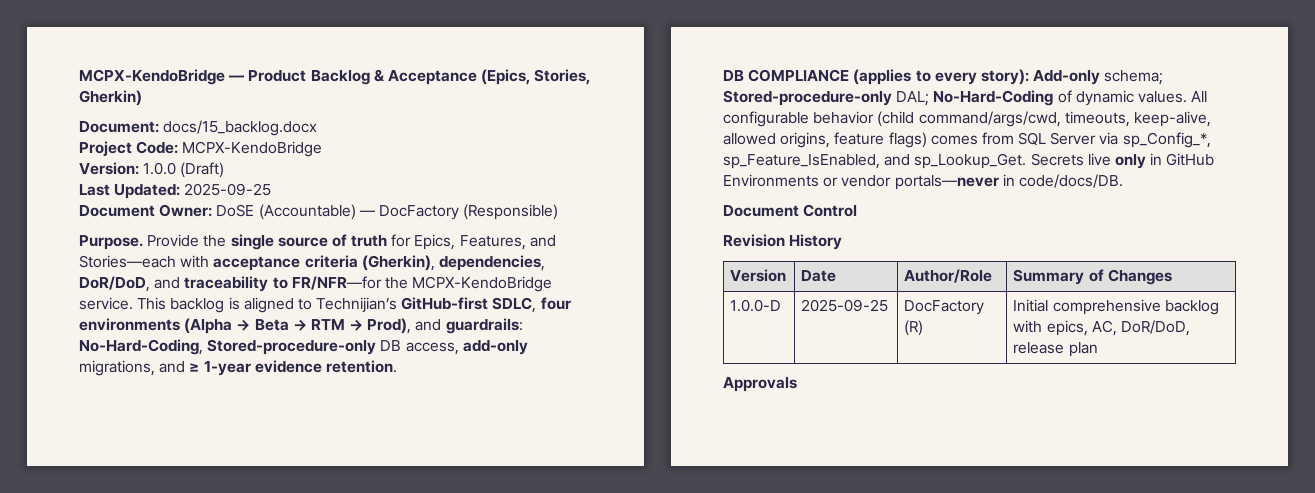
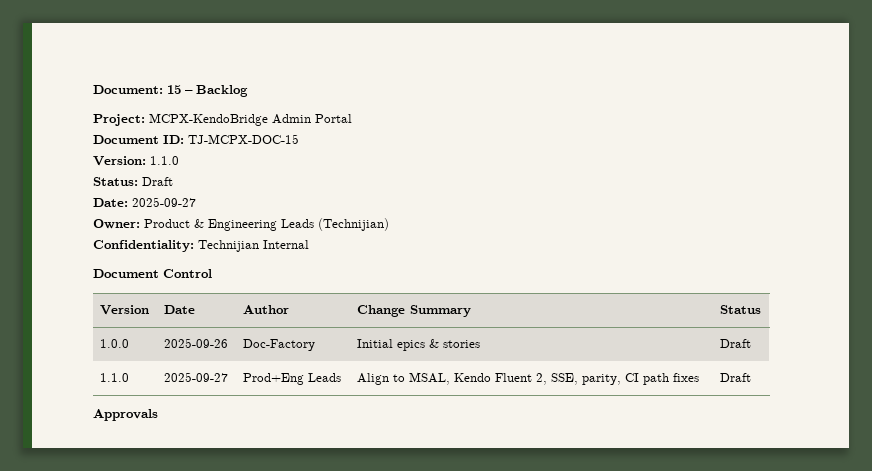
[79,69,591,85] [79,90,142,106] [79,120,318,136] [79,141,323,157] [79,162,225,178] [79,183,272,199] [79,204,559,220] [79,234,556,250] [79,255,545,271] [79,276,553,292] [79,297,571,313] [79,318,523,334] [79,339,528,355] [79,360,397,376] [723,69,1164,85] [723,90,1208,106] [723,111,1211,127] [723,132,1211,148] [723,153,1215,169] [723,174,1123,190] MCPX-KendoBridge — Product Backlog & Acceptance (Epics, Stories, Gherkin) // Document: docs/15_backlog.docx // Project Code: MCPX-KendoBridge // Version: 1.0.0 (Draft) // Last Updated: 2025-09-25 // Document Owner: DoSE (Accountable) — DocFactory (Responsible) // Purpose. Provide the single source of truth for Epics, Features, and Stories—each with acceptance criteria (Gherkin), dependencies, DoR/DoD, and traceability to FR/NFR—for the MCPX-KendoBridge service. This backlog is aligned to Technijian’s GitHub-first SDLC, four environments (Alpha → Beta → RTM → Prod), and guardrails: No-Hard-Coding, Stored-procedure-only DB access, add-only migrations, and ≥ 1-year evidence retention. // DB COMPLIANCE (applies to every story): Add-only schema; Stored-procedure-only DAL; No-Hard-Coding of dynamic values. All configurable behavior (child command/args/cwd, timeouts, keep-alive, allowed origins, feature flags) comes from SQL Server via sp_Config_*, sp_Feature_IsEnabled, and sp_Lookup_Get. Secrets live only in GitHub Environments or vendor portals—never in code/docs/DB. -> [93,85,248,97] [93,113,352,126] [93,134,299,144] [93,156,179,166] [93,177,173,186] [93,197,196,207] [93,218,389,231] [93,240,309,252] Document: 15 – Backlog // Project: MCPX-KendoBridge Admin Portal // Document ID: TJ-MCPX-DOC-15 // Version: 1.1.0 // Status: Draft // Date: 2025-09-27 // Owner: Product & Engineering Leads (Technijian) // Confidentiality: Technijian Internal
[723,234,843,250] // Revision History -> (212, 273) none
[904,269,993,283] Author/Role | -> [243,305,290,314] [357,305,406,317] Author | Change
[1088,269,1172,285] [730,299,782,312] [801,299,889,312] [904,300,985,315] [904,320,924,336] [1013,299,1219,315] [1013,320,1191,336] [1013,342,1098,357] of Changes // 1.0.0-D | 2025-09-25 | DocFactory (R) | Initial comprehensive backlog with epics, AC, DoR/DoD, release plan -> [720,305,762,314] [100,339,130,348] [164,338,229,348] [243,339,316,351] [357,339,481,351] [720,339,752,348] [100,373,130,382] [164,372,229,382] [243,373,342,385] [357,372,700,385] [720,373,752,382] | Status // 1.0.0 | 2025-09-26 | Doc-Factory | Initial epics & stories | Draft // 1.1.0 | 2025-09-27 | Prod+Eng Leads | Align to MSAL, Kendo Fluent 2, SSE, parity, CI path fixes | Draft

